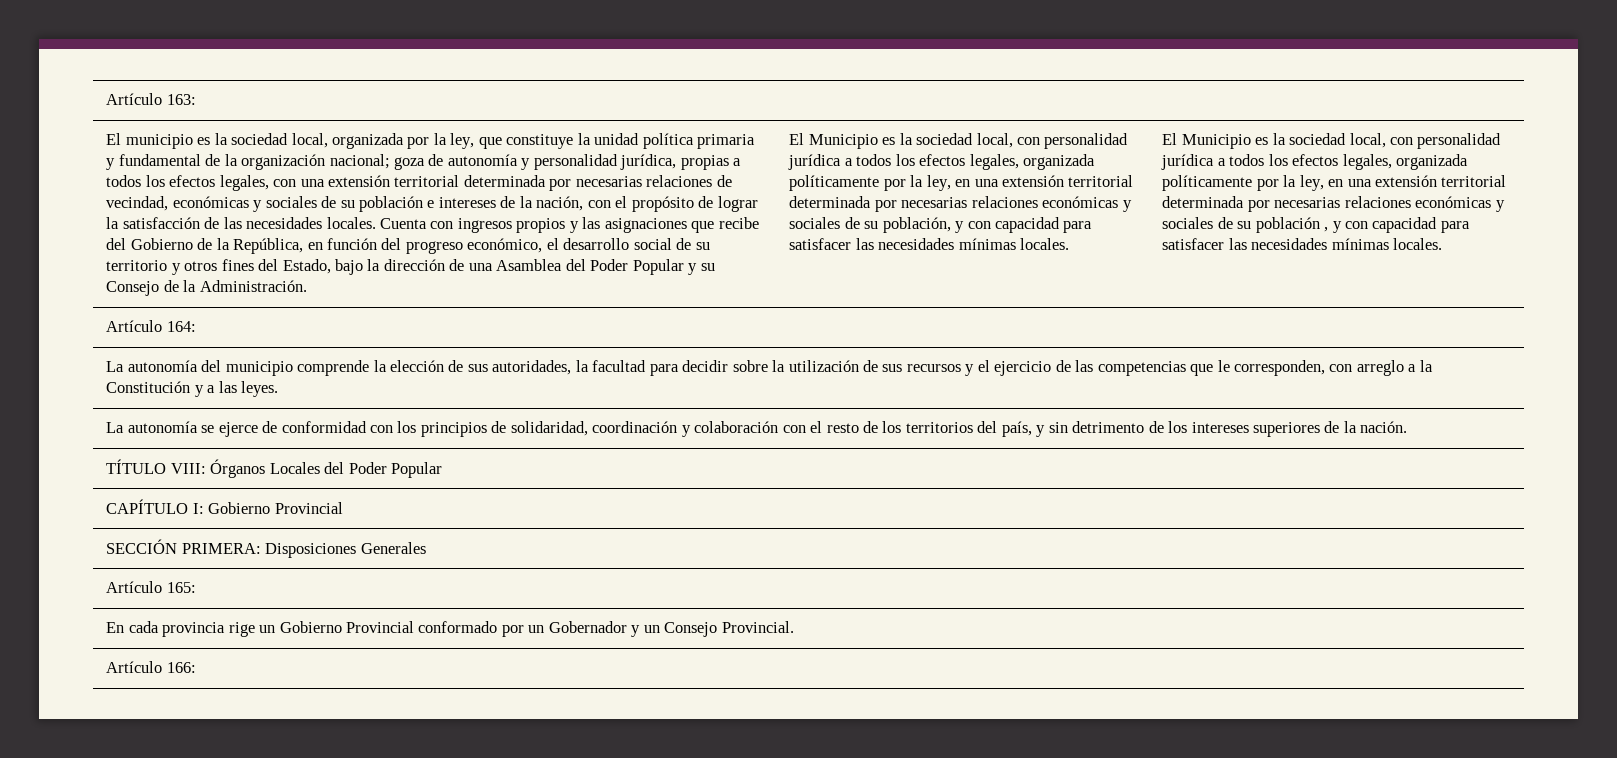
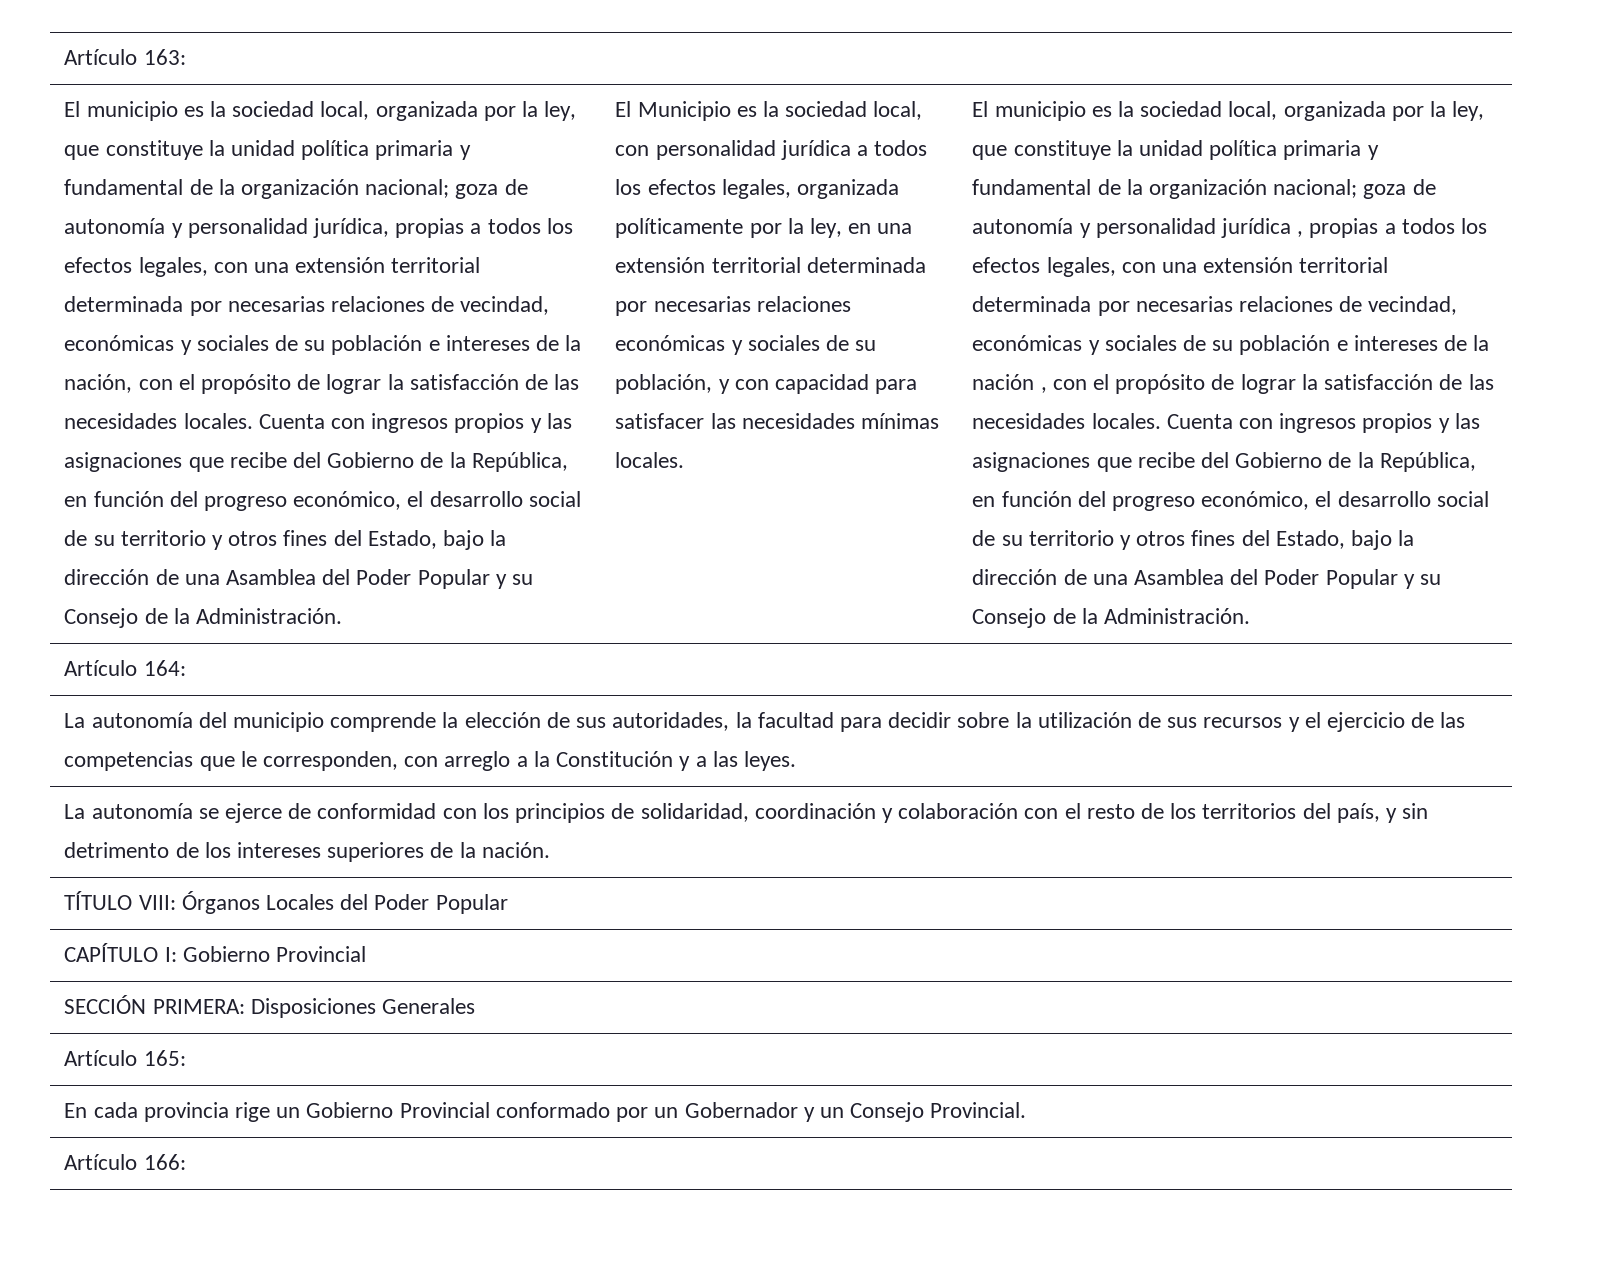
[1181,133,1502,149] [1161,154,1469,170] [1162,175,1507,191] [1162,196,1505,212] [1162,217,1470,233] [1162,238,1443,250] Municipio es la sociedad local, con personalidad jurídica a todos los efectos legales, organizada políticamente por la ley, en una extensión territorial determinada por necesarias relaciones económicas y sociales de su población , y con capacidad para satisfacer las necesidades mínimas locales. -> [994,101,1485,121] [972,140,1379,160] [972,179,1436,199] [972,218,1488,238] [972,257,1389,277] [972,296,1458,316] [972,335,1490,355] [972,374,1494,394] [972,413,1480,433] [972,452,1476,472] [972,491,1489,511] [972,530,1415,550] [972,569,1442,589] [972,608,1251,628] municipio es la sociedad local, organizada por la ley, que constituye la unidad política primaria y fundamental de la organización nacional; goza de autonomía y personalidad jurídica , propias a todos los efectos legales, con una extensión territorial determinada por necesarias relaciones de vecindad, económicas y sociales de su población e intereses de la nación , con el propósito de lograr la satisfacción de las necesidades locales. Cuenta con ingresos propios y las asignaciones que recibe del Gobierno de la República, en función del progreso económico, el desarrollo social de su territorio y otros fines del Estado, bajo la dirección de una Asamblea del Poder Popular y su Consejo de la Administración.

